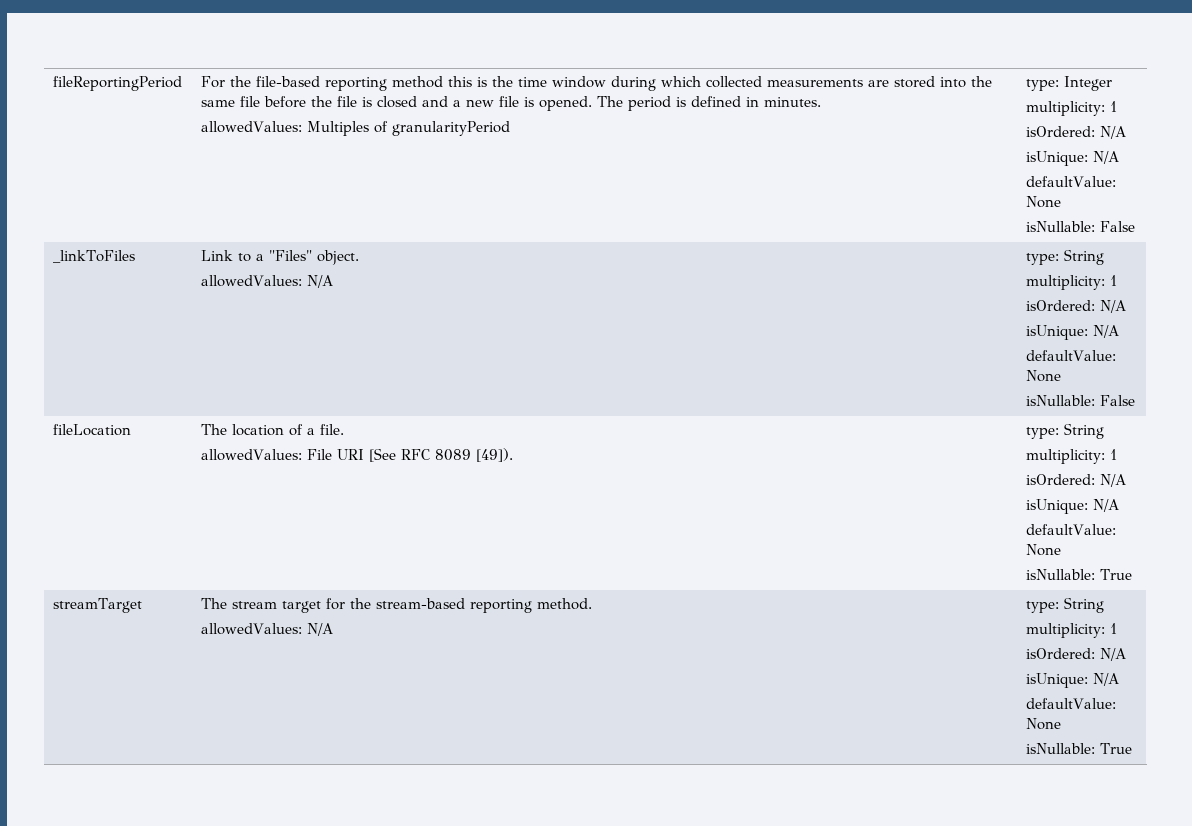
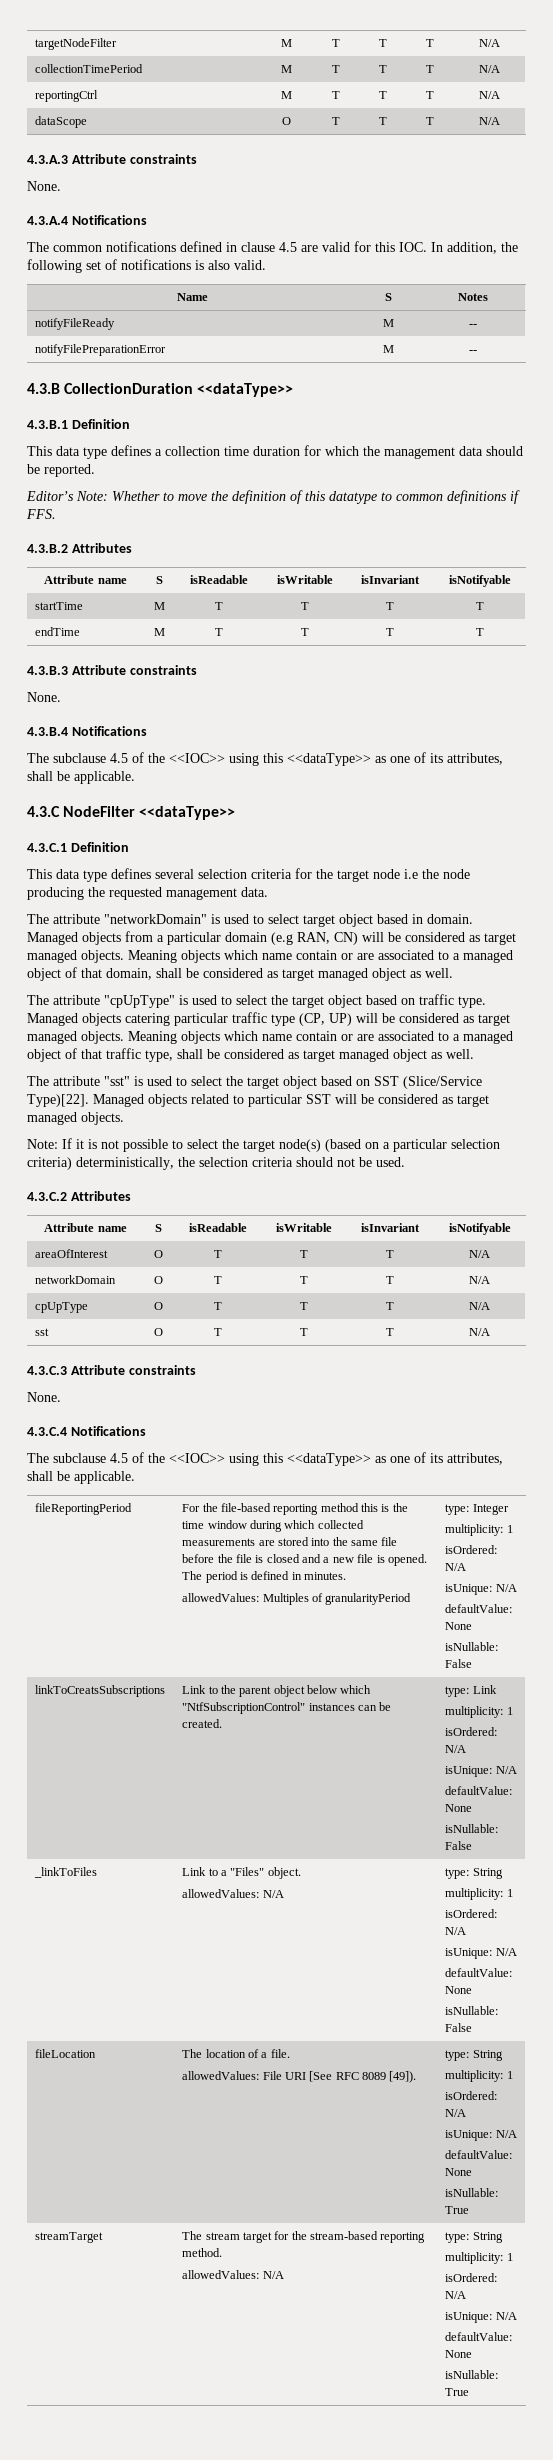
(53, 83) none -> [35,38,118,50] [280,39,292,47] [332,39,340,47] [379,39,387,47] [426,39,434,47] [479,39,500,47] [35,64,144,73] [280,65,292,73] [332,65,340,73] [379,65,387,73] [426,65,434,73] [479,65,500,73] [35,90,99,102] [280,91,292,99] [332,91,340,99] [379,91,387,99] [426,91,434,99] [479,91,500,99] [35,116,88,128] [281,117,291,125] [332,117,340,125] [379,117,387,125] [426,117,434,125] [479,117,500,125] [27,154,197,164] [27,181,61,191] [27,215,147,225] [27,241,518,254] [27,259,266,273] [176,293,208,301] [384,293,392,301] [457,293,488,301] [35,318,116,330] [382,319,394,327] [468,324,477,327] [35,344,167,356] [382,345,394,353] [468,350,477,353] [27,383,294,397] [27,419,130,429] [27,445,523,459] [27,464,95,477] [26,490,520,504] [26,509,56,519] [27,543,132,553] [44,575,127,584] [156,576,163,584] [190,575,248,584] [276,575,333,584] [361,575,420,584] [448,575,511,587] [35,602,84,610] [154,602,165,610] [215,602,223,610] [300,602,309,610] [386,602,394,610] [475,602,484,610] [35,627,81,636] [154,628,165,636] [215,628,223,636] [300,628,309,636] [386,628,394,636] [475,628,484,636] [27,665,197,675] [27,692,61,702] [27,726,147,736] [27,752,503,766] [27,771,135,784] [27,806,236,820] [27,842,129,852] [27,868,470,882] [27,887,268,900] [27,914,473,927] [27,931,516,945] [27,950,513,963] [27,967,453,981] [27,994,486,1008] [27,1012,510,1026] [27,1031,513,1044] [27,1048,474,1062] [27,1076,482,1089] [27,1094,489,1107] [27,1112,124,1125] [27,1138,500,1152] [27,1157,405,1170] [27,1191,131,1201] [44,1223,127,1232] [155,1224,162,1232] [188,1223,247,1232] [276,1223,332,1232] [361,1223,420,1232] [448,1223,511,1235] [35,1249,109,1258] [154,1250,163,1258] [213,1250,222,1258] [300,1250,308,1258] [386,1250,394,1258] [469,1250,490,1258] [35,1275,117,1284] [154,1276,163,1284] [213,1276,222,1284] [300,1276,308,1284] [386,1276,394,1284] [469,1276,490,1284] [35,1302,89,1313] [154,1302,163,1310] [213,1302,222,1310] [300,1302,308,1310] [386,1302,394,1310] [469,1302,490,1310] [35,1328,50,1336] [154,1328,163,1336] [213,1328,222,1336] [300,1328,308,1336] [386,1328,394,1336] [469,1328,490,1336] [27,1365,196,1375] [27,1392,61,1402] [27,1426,146,1436] [27,1452,503,1466] [27,1471,135,1484] targetNodeFilter | M | T | T | T | N/A // collectionTimePeriod | M | T | T | T | N/A // reportingCtrl | M | T | T | T | N/A // dataScope | O | T | T | T | N/A // 4.3.A.3 Attribute constraints // None. // 4.3.A.4 Notifications // The common notifications defined in clause 4.5 are valid for this IOC. In addition, the following set of notifications is also valid. // Name | S | Notes // notifyFileReady | M | -- // notifyFilePreparationError | M | -- // 4.3.B CollectionDuration <<dataType>> // 4.3.B.1 Definition // This data type defines a collection time duration for which the management data should be reported. // Editor’s Note: Whether to move the definition of this datatype to common definitions if FFS. // 4.3.B.2 Attributes // Attribute name | S | isReadable | isWritable | isInvariant | isNotifyable // startTime | M | T | T | T | T // endTime | M | T | T | T | T // 4.3.B.3 Attribute constraints // None. // 4.3.B.4 Notifications // The subclause 4.5 of the <<IOC>> using this <<dataType>> as one of its attributes, shall be applicable. // 4.3.C NodeFilter <<dataType>> // 4.3.C.1 Definition // This data type defines several selection criteria for the target node i.e the node producing the requested management data. // The attribute "networkDomain" is used to select target object based in domain. Managed objects from a particular domain (e.g RAN, CN) will be considered as target managed objects. Meaning objects which name contain or are associated to a managed object of that domain, shall be considered as target managed object as well. // The attribute "cpUpType" is used to select the target object based on traffic type. Managed objects catering particular traffic type (CP, UP) will be considered as target managed objects. Meaning objects which name contain or are associated to a managed object of that traffic type, shall be considered as target managed object as well. // The attribute "sst" is used to select the target object based on SST (Slice/Service Type)[22]. Managed objects related to particular SST will be considered as target managed objects. // Note: If it is not possible to select the target node(s) (based on a particular selection criteria) deterministically, the selection criteria should not be used. // 4.3.C.2 Attributes // Attribute name | S | isReadable | isWritable | isInvariant | isNotifyable // areaOfInterest | O | T | T | T | N/A // networkDomain | O | T | T | T | N/A // cpUpType | O | T | T | T | N/A // sst | O | T | T | T | N/A // 4.3.C.3 Attribute constraints // None. // 4.3.C.4 Notifications // The subclause 4.5 of the <<IOC>> using this <<dataType>> as one of its attributes, shall be applicable. //
(1136, 226) none -> [35,1685,166,1697] [182,1685,372,1697] [182,1702,392,1714] [182,1719,223,1728] [445,1685,497,1697] [445,1706,513,1718] [445,1727,498,1736] [445,1745,467,1753] [445,1766,517,1777] [445,1786,513,1795] [445,1804,473,1812] [445,1824,499,1833] [445,1841,473,1850] // linkToCreatsSubscriptions | Link to the parent object below which "NtfSubscriptionControl" instances can be created. | type: Link // multiplicity: 1 // isOrdered: N/A // isUnique: N/A // defaultValue: None // isNullable: False

